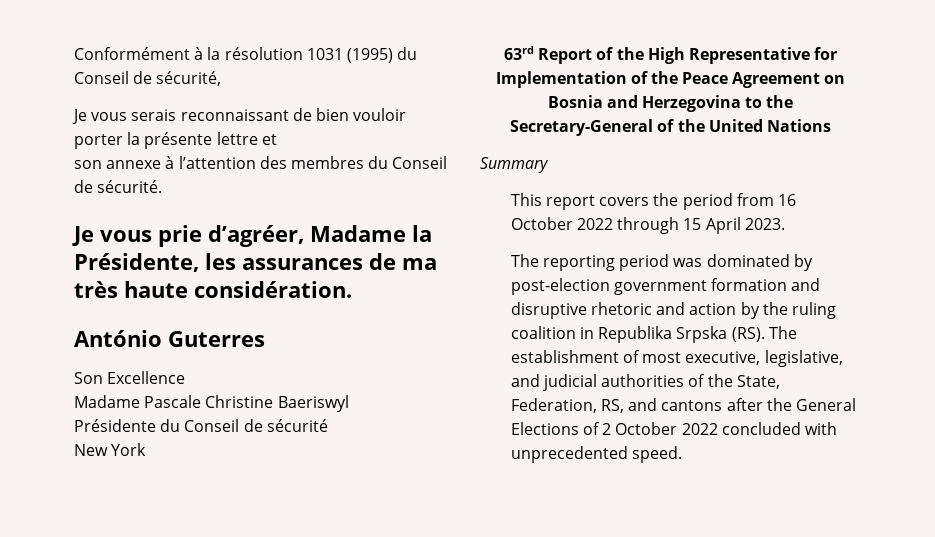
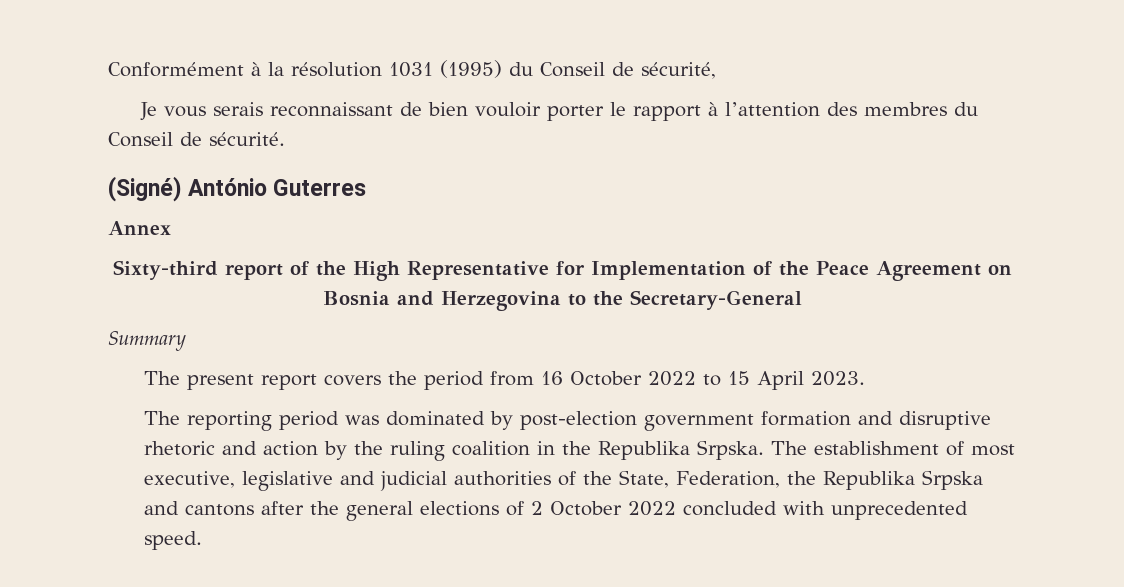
[127,132,277,149] [74,160,162,169] la présente lettre et // son annexe -> [610,102,702,121] le rapport
[72,225,432,247] [74,253,437,272] [74,281,352,298] [74,330,265,347] [74,371,186,384] [74,395,349,412] [74,419,328,432] [74,443,147,456] [503,46,593,64] Je vous prie d’agréer, Madame la Présidente, les assurances de ma très haute considération. // António Guterres // Son Excellence // Madame Pascale Christine Baeriswyl // Présidente du Conseil de sécurité // New York // 63rd Report -> [108,176,367,202] [108,221,171,235] [112,260,283,280] (Signé) António Guterres // Annex // Sixty-third report
[657,119,831,132] of the United Nations -> (802, 300) none
[510,193,542,206] This -> [143,371,254,390] The present
[617,217,680,234] through -> [702,374,721,386] to
[598,326,765,343] Republika Srpska (RS). -> [561,440,764,460] the Republika Srpska.
[764,350,843,367] legislative, -> [241,471,333,491] legislative
[600,399,624,413] RS, -> [786,470,983,490] the Republika Srpska
[795,398,856,411] [510,422,579,435] General Elections -> [345,501,499,521] general elections

